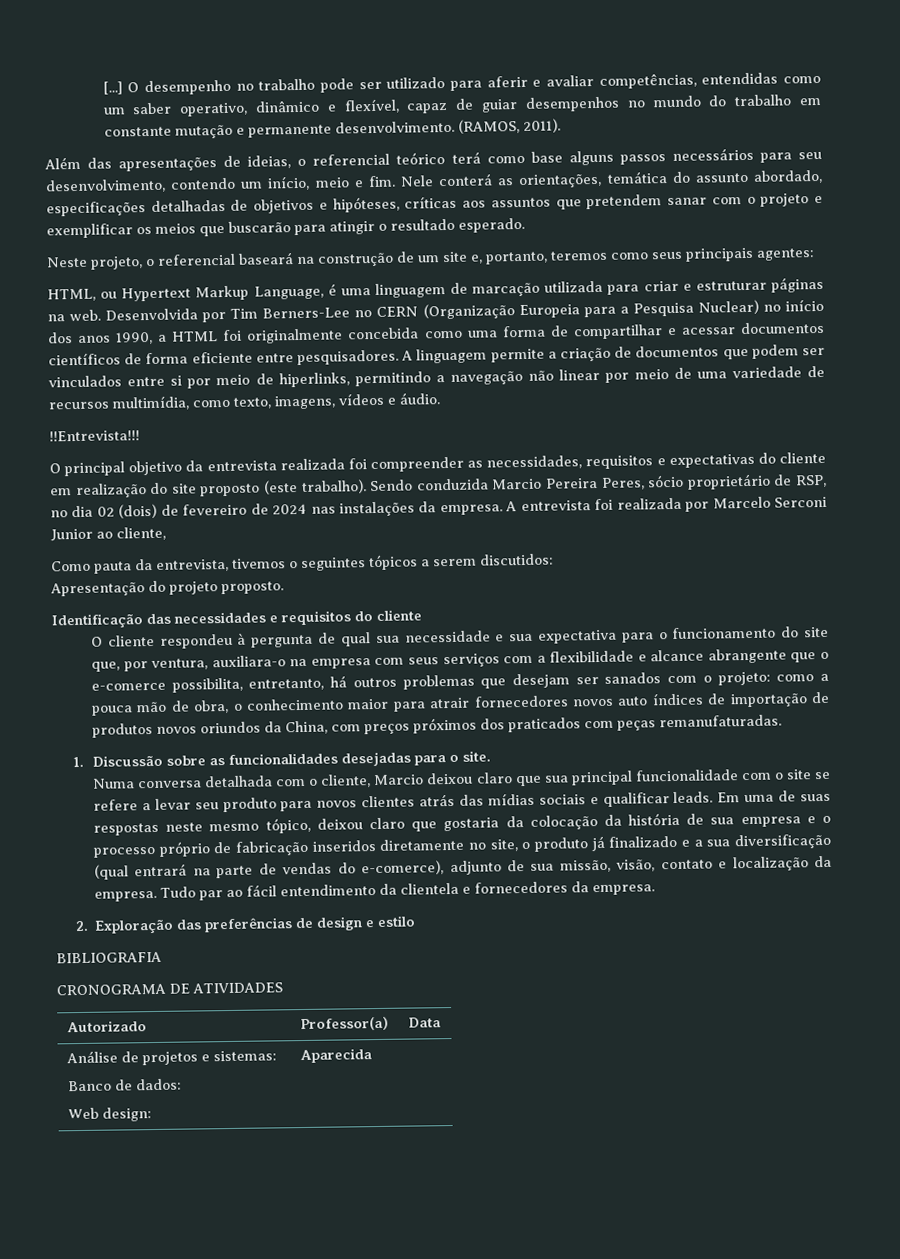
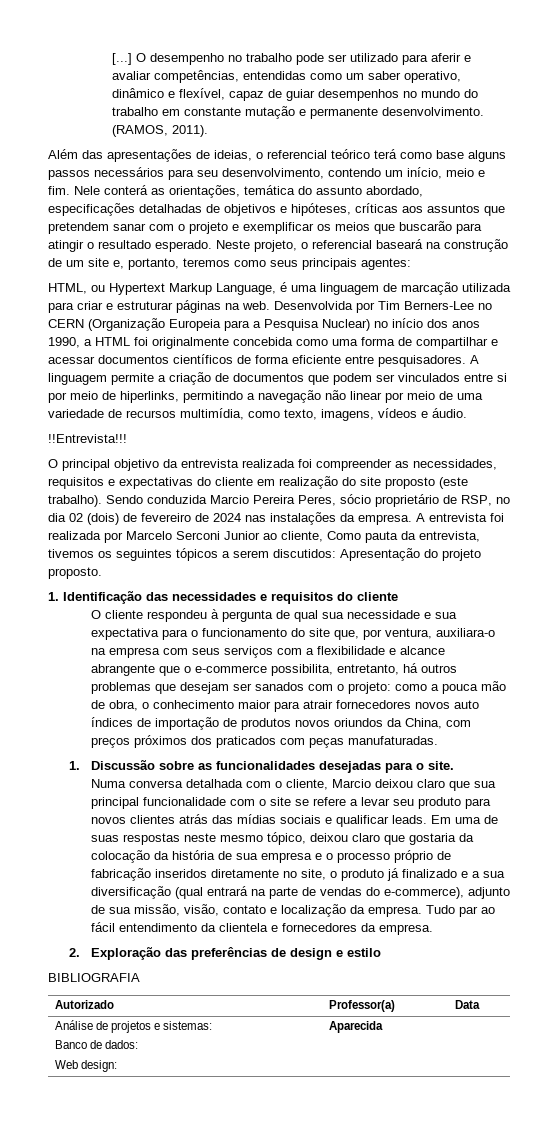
(525, 225) // -> (212, 246) none
(166, 533) // -> (323, 536) none
[289,561,298,569] o -> [98,551,112,558] os
(554, 559) // -> (336, 553) none
(284, 588) none -> [48,592,59,601] 1.
[91,682,167,691] e-comerce -> [194,665,267,673] e-commerce
[659,714,783,728] remanufaturadas. -> [347,736,438,745] manufaturadas.
[361,860,445,876] e-comerce), -> [383,887,464,899] e-commerce),
[56,982,283,996] // CRONOGRAMA DE ATIVIDADES -> (140, 977) none

